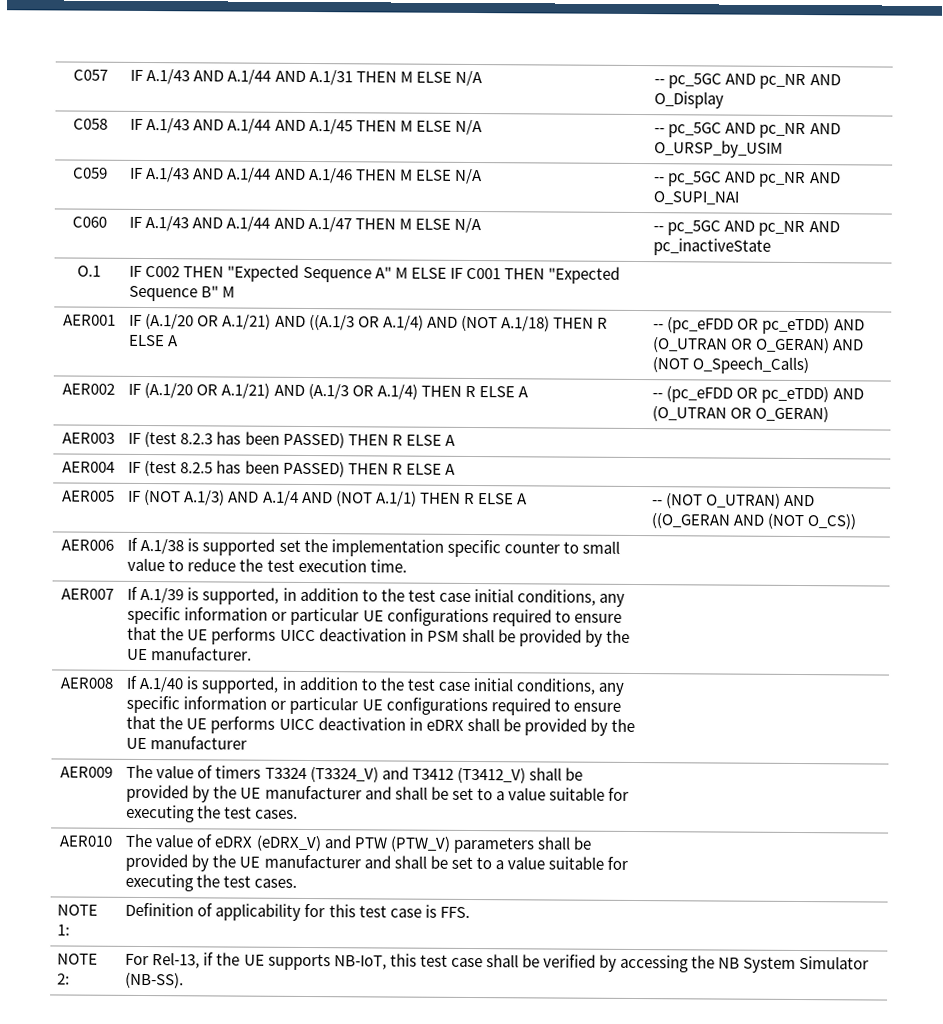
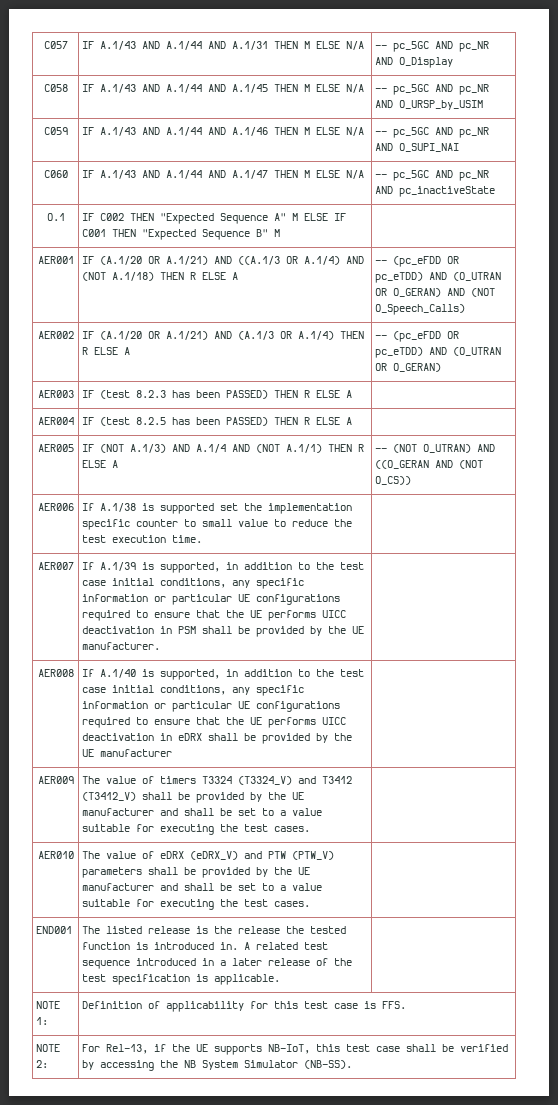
(298, 883) none -> [36,926,73,934] [82,926,347,934] [82,942,329,950] [82,958,353,969] [82,974,281,985] // END001 | The listed release is the release the tested function is introduced in. A related test sequence introduced in a later release of the test specification is applicable. |

